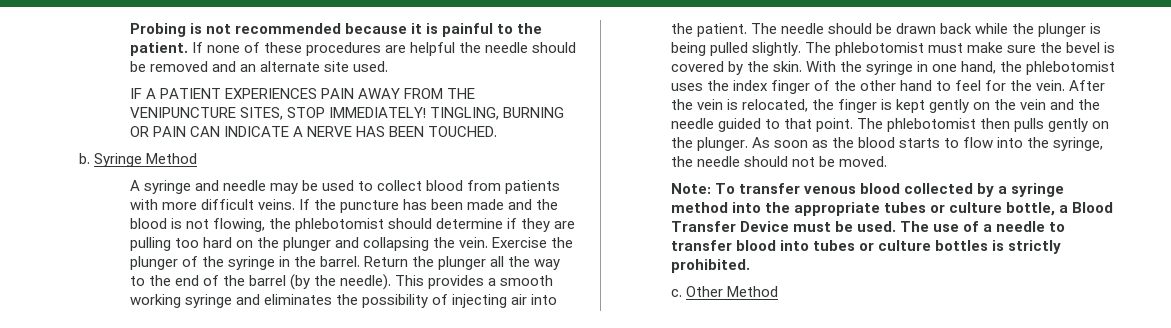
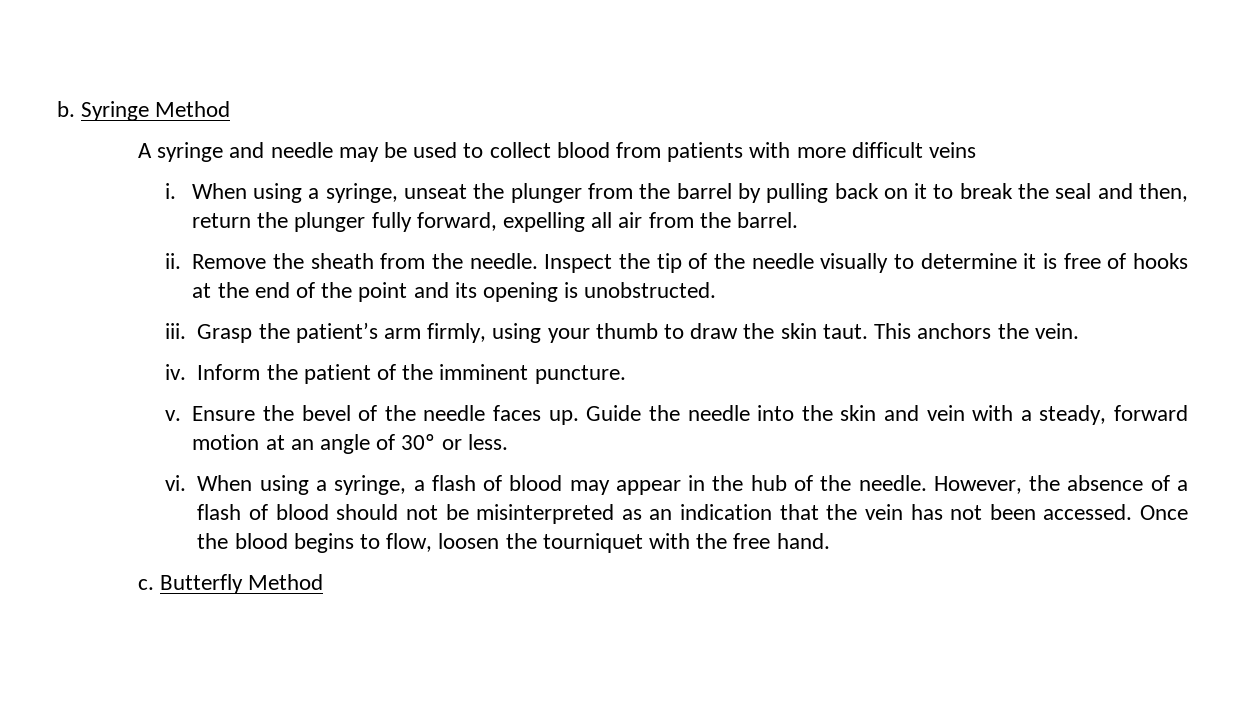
[129,23,543,37] [129,42,577,56] [129,61,389,72] [129,88,476,99] [129,107,564,120] [129,126,498,137] Probing is not recommended because it is painful to the patient. If none of these procedures are helpful the needle should be removed and an alternate site used. // IF A PATIENT EXPERIENCES PAIN AWAY FROM THE VENIPUNCTURE SITES, STOP IMMEDIATELY! TINGLING, BURNING OR PAIN CAN INDICATE A NERVE HAS BEEN TOUCHED. // -> (57, 109) none
[257,199,559,213] [129,218,576,232] [129,237,574,251] [129,256,561,270] [129,274,554,290] [129,294,558,308] [670,23,1102,37] [670,42,1116,56] [670,61,1116,75] [670,80,1106,94] [670,99,1101,113] [670,118,1110,132] [670,137,1104,151] [670,156,887,167] [670,183,1065,197] [670,202,1114,216] [670,221,1066,232] [670,240,1062,254] [670,259,750,273] veins. If the puncture has been made and the blood is not flowing, the phlebotomist should determine if they are pulling too hard on the plunger and collapsing the vein. Exercise the plunger of the syringe in the barrel. Return the plunger all the way to the end of the barrel (by the needle). This provides a smooth working syringe and eliminates the possibility of injecting air into the patient. The needle should be drawn back while the plunger is being pulled slightly. The phlebotomist must make sure the bevel is covered by the skin. With the syringe in one hand, the phlebotomist uses the index finger of the other hand to feel for the vein. After the vein is relocated, the finger is kept gently on the vein and the needle guided to that point. The phlebotomist then pulls gently on the plunger. As soon as the blood starts to flow into the syringe, the needle should not be moved. // Note: To transfer venous blood collected by a syringe method into the appropriate tubes or culture bottle, a Blood Transfer Device must be used. The use of a needle to transfer blood into tubes or culture bottles is strictly prohibited. -> [929,142,977,158] [164,183,1188,203] [191,212,798,232] [164,253,1188,273] [192,282,717,302] [164,322,1079,343] [164,364,626,384] [164,405,1189,425] [192,434,508,454] [164,475,1188,495] [197,504,1188,524] [197,533,830,553] veins // i. When using a syringe, unseat the plunger from the barrel by pulling back on it to break the seal and then, return the plunger fully forward, expelling all air from the barrel. // ii. Remove the sheath from the needle. Inspect the tip of the needle visually to determine it is free of hooks at the end of the point and its opening is unobstructed. // iii. Grasp the patient’s arm firmly, using your thumb to draw the skin taut. This anchors the vein. // iv. Inform the patient of the imminent puncture. // v. Ensure the bevel of the needle faces up. Guide the needle into the skin and vein with a steady, forward motion at an angle of 30º or less. // vi. When using a syringe, a flash of blood may appear in the hub of the needle. However, the absence of a flash of blood should not be misinterpreted as an indication that the vein has not been accessed. Once the blood begins to flow, loosen the tourniquet with the free hand.
[685,286,723,297] Other -> [160,574,244,594] Butterfly

